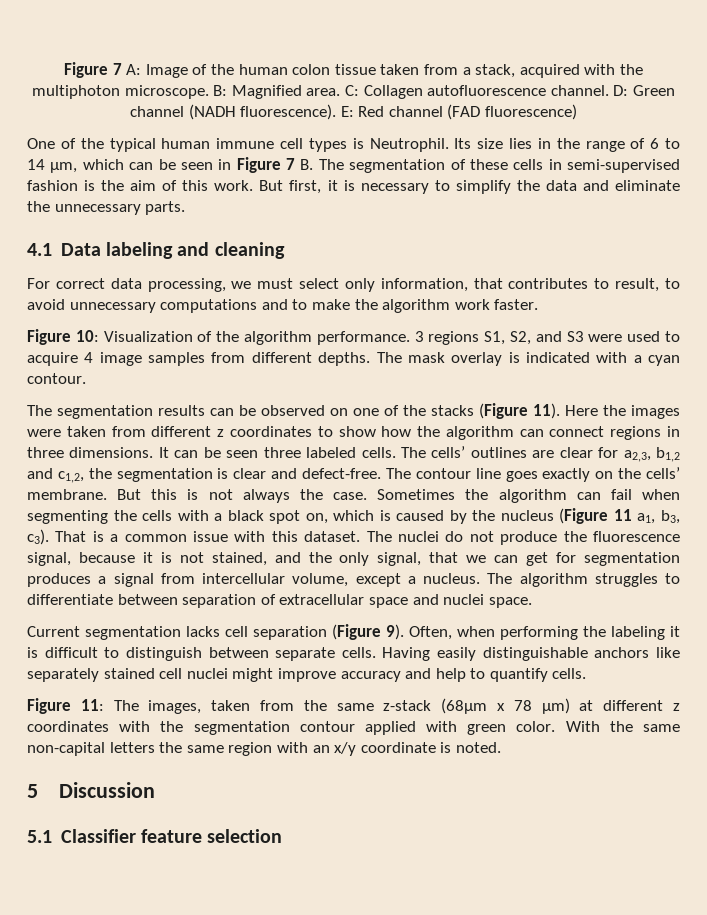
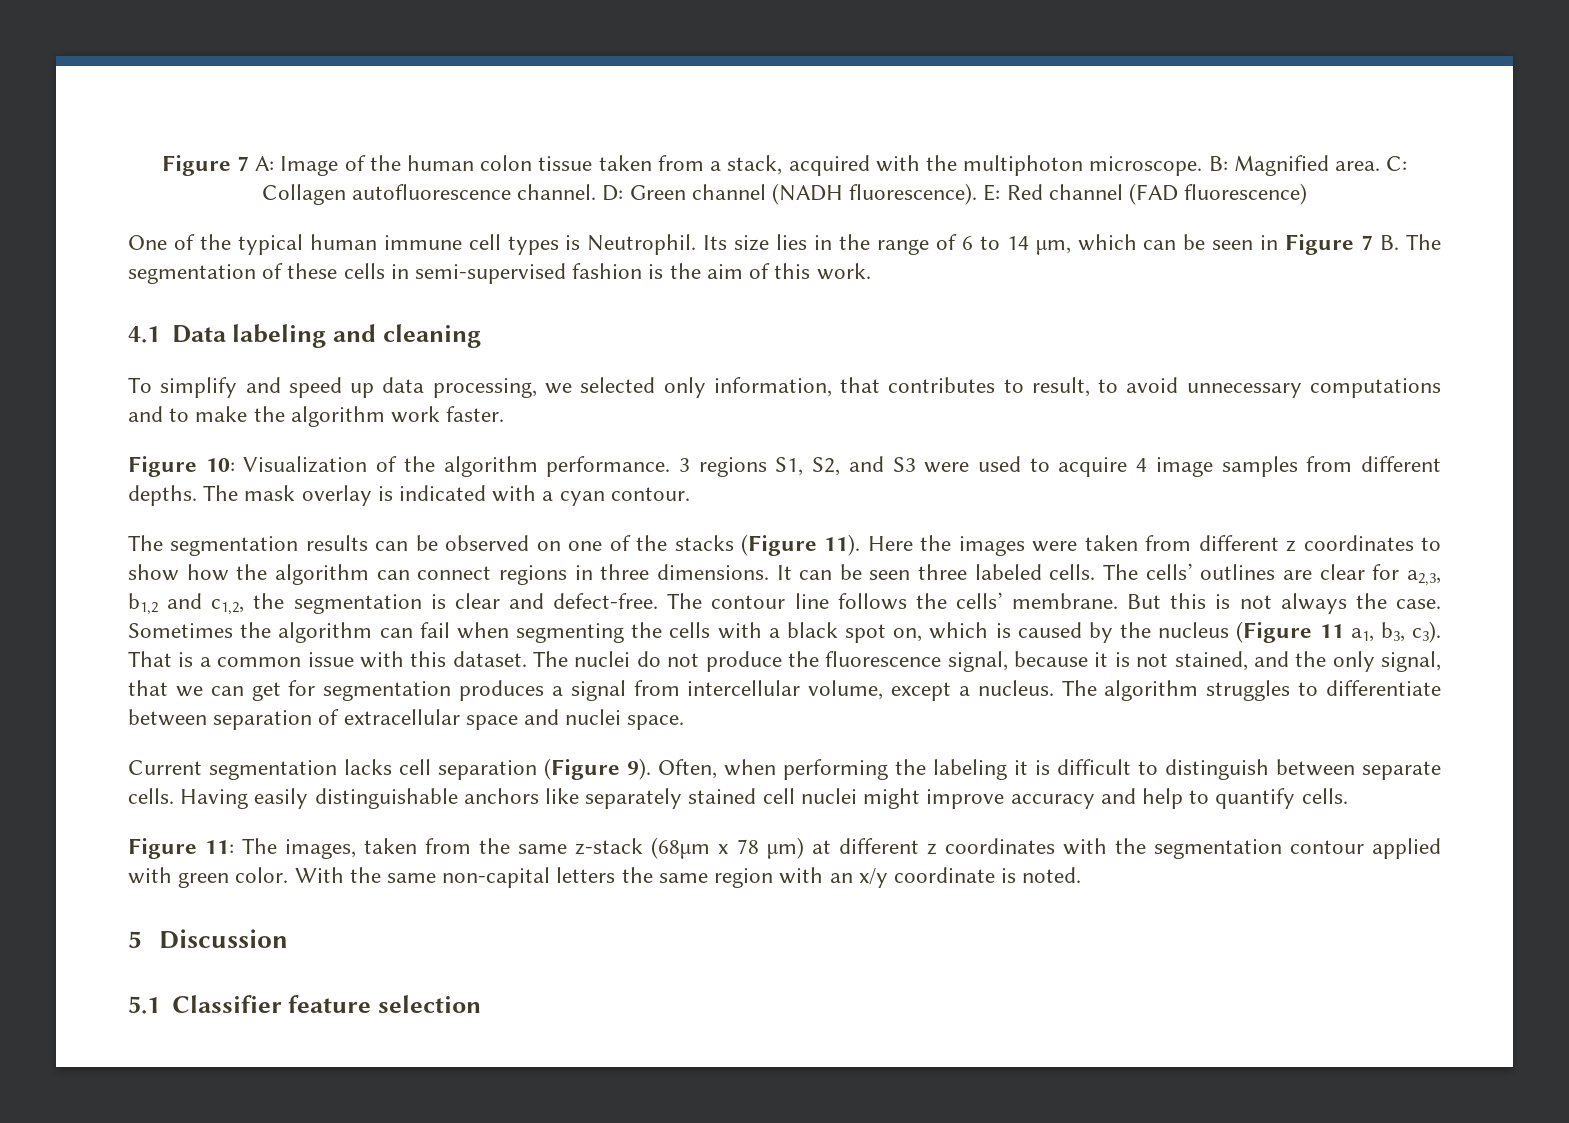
[259,180,680,194] [27,201,186,215] But first, it is necessary to simplify the data and eliminate the unnecessary parts. -> (871, 271) none
[27,278,105,289] For correct -> [128,377,375,398] To simplify and speed up
[257,278,340,289] must select -> [580,377,656,393] selected
[505,468,614,482] goes exactly on -> [837,593,907,610] follows

